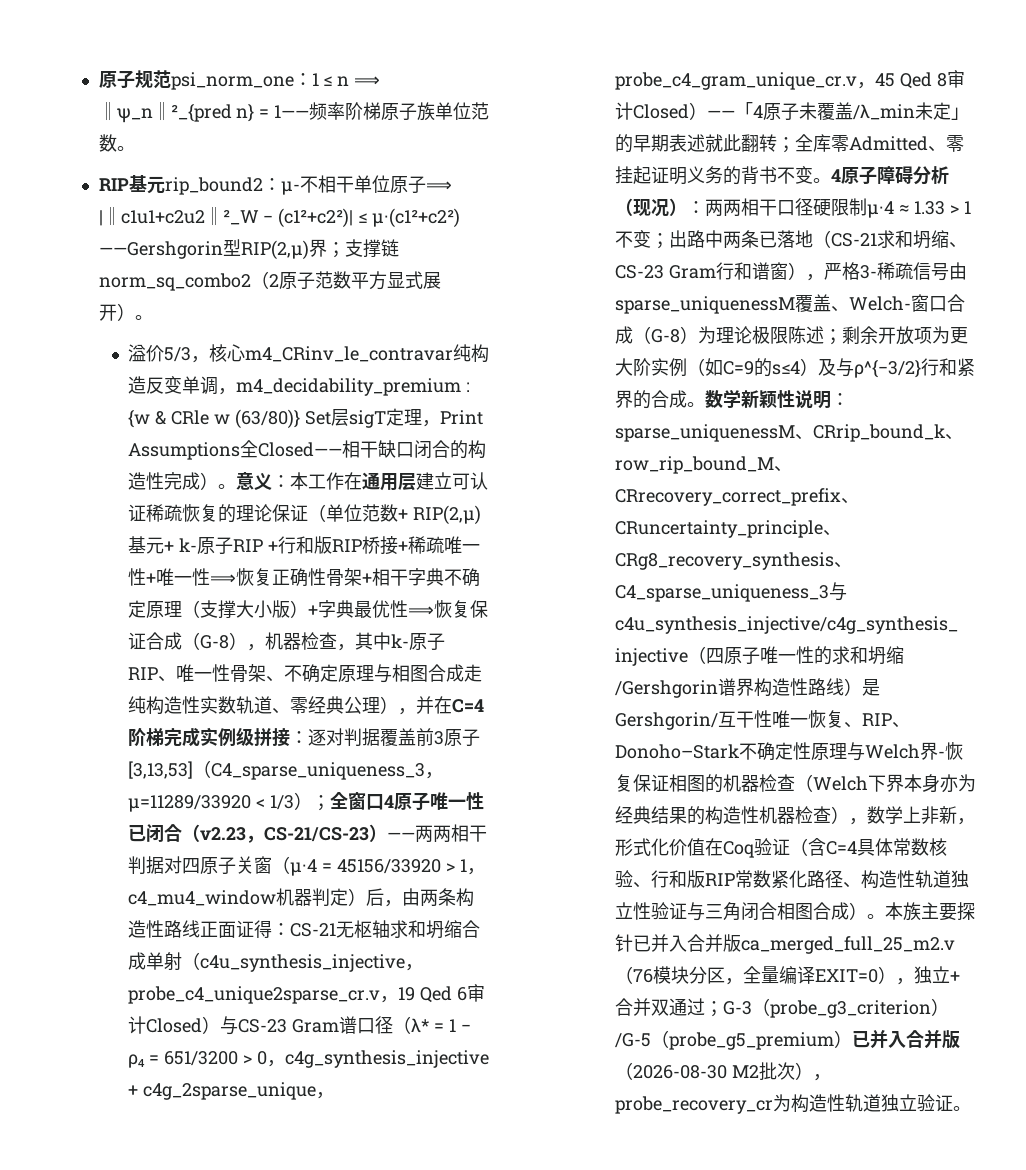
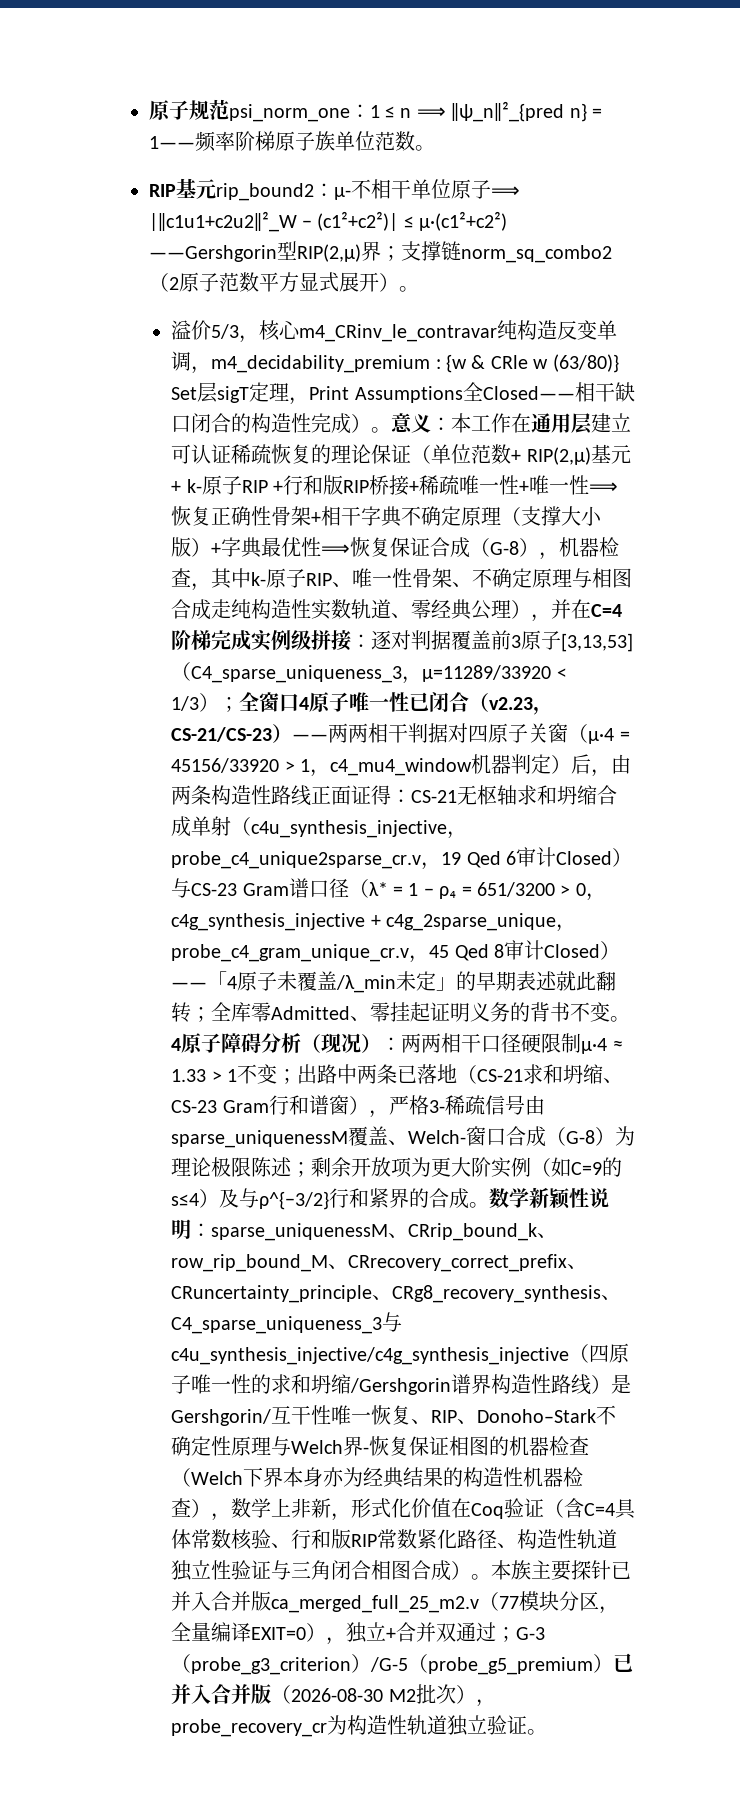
[633,969,654,983] 76 -> [499,1596,520,1609] 77

